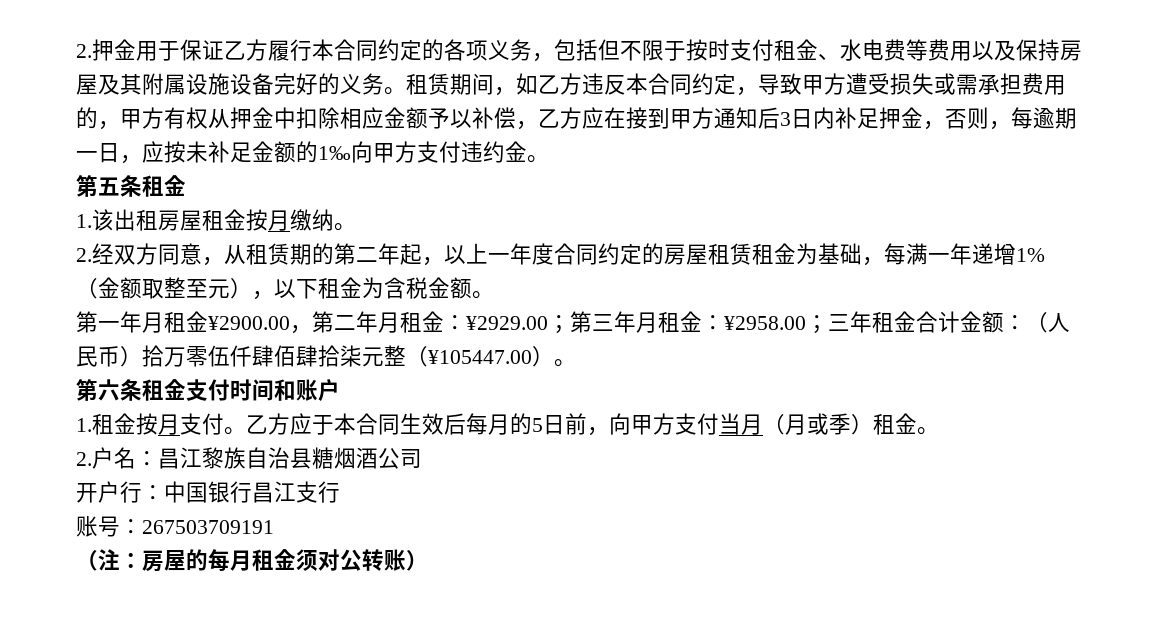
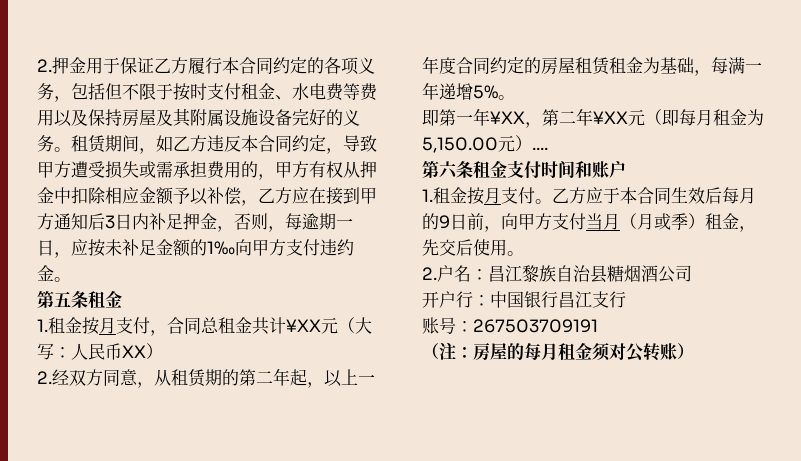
[92,209,356,231] 该出租房屋租金按月缴纳。 -> [48,317,372,336] [37,343,163,360] 租金按月支付，合同总租金共计¥XX元（大写：人民币XX）
[1016,248,1045,262] [76,277,494,300] [76,311,1070,334] [76,345,576,367] 1%（金额取整至元），以下租金为含税金额。 // 第一年月租金¥2900.00，第二年月租金：¥2929.00；第三年月租金：¥2958.00；三年租金合计金额：（人民币）拾万零伍仟肆佰肆拾柒元整（¥105447.00）。 -> [473,85,515,100] [422,108,764,128] [422,135,548,153] 5%。 // 即第一年¥XX，第二年¥XX元（即每月租金为5,150.00元）....
[532,418,543,432] 5 -> [439,215,450,229] 9
(917, 423) none -> [739,226,756,232] [422,239,507,256] ，先交后使用

